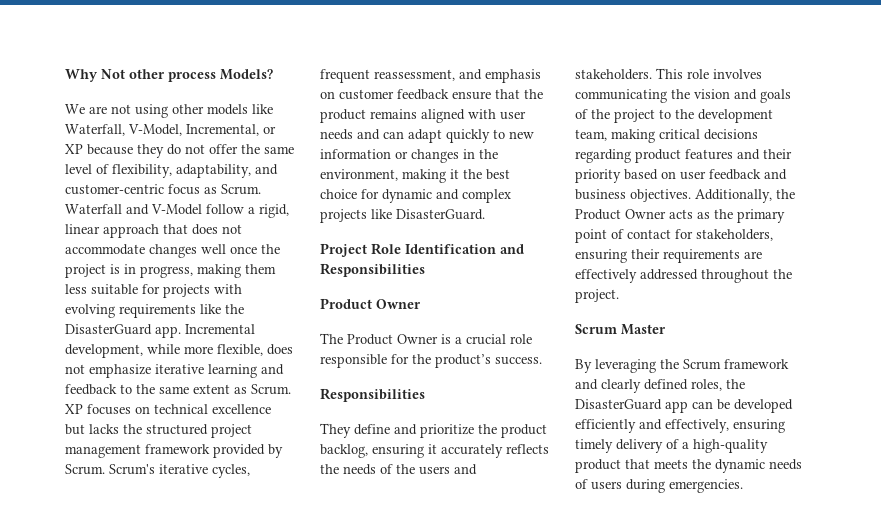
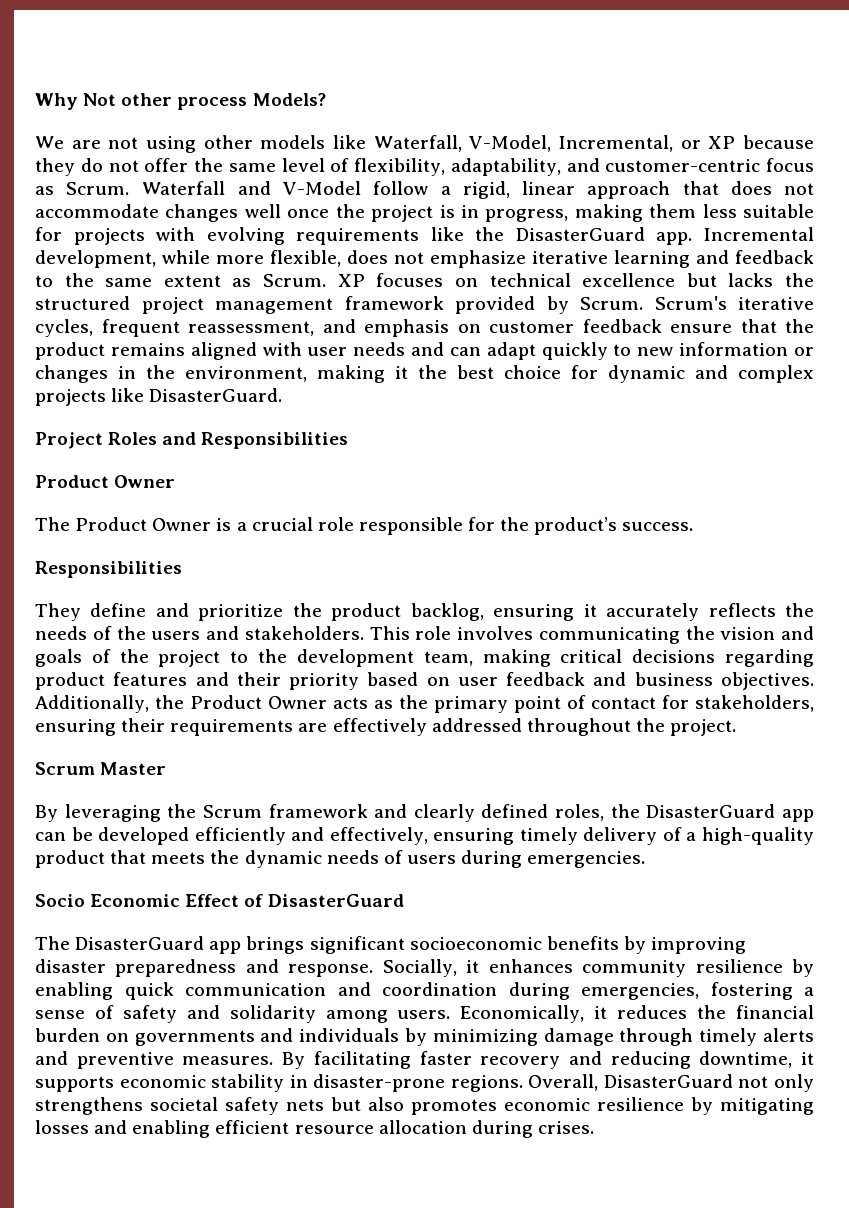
[371,243,496,255] Role Identification -> [108,432,158,445] Roles
(743, 486) none -> [35,894,404,907] [35,936,747,954] [35,959,815,977] [35,982,814,1000] [35,1005,814,1023] [35,1028,814,1046] [35,1051,815,1069] [35,1074,814,1092] [35,1097,814,1115] [35,1120,594,1138] // Socio Economic Effect of DisasterGuard // The DisasterGuard app brings significant socioeconomic benefits by improving disaster preparedness and response. Socially, it enhances community resilience by enabling quick communication and coordination during emergencies, fostering a sense of safety and solidarity among users. Economically, it reduces the financial burden on governments and individuals by minimizing damage through timely alerts and preventive measures. By facilitating faster recovery and reducing downtime, it supports economic stability in disaster-prone regions. Overall, DisasterGuard not only strengthens societal safety nets but also promotes economic resilience by mitigating losses and enabling efficient resource allocation during crises.

